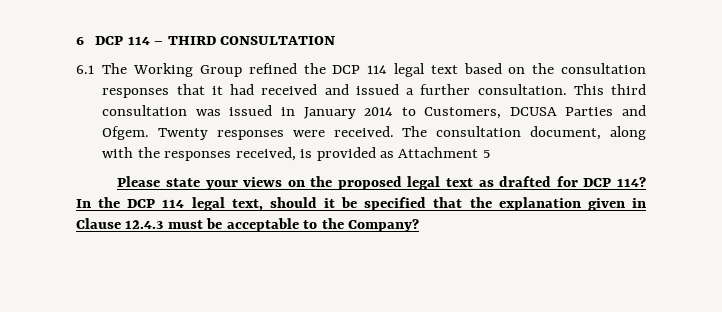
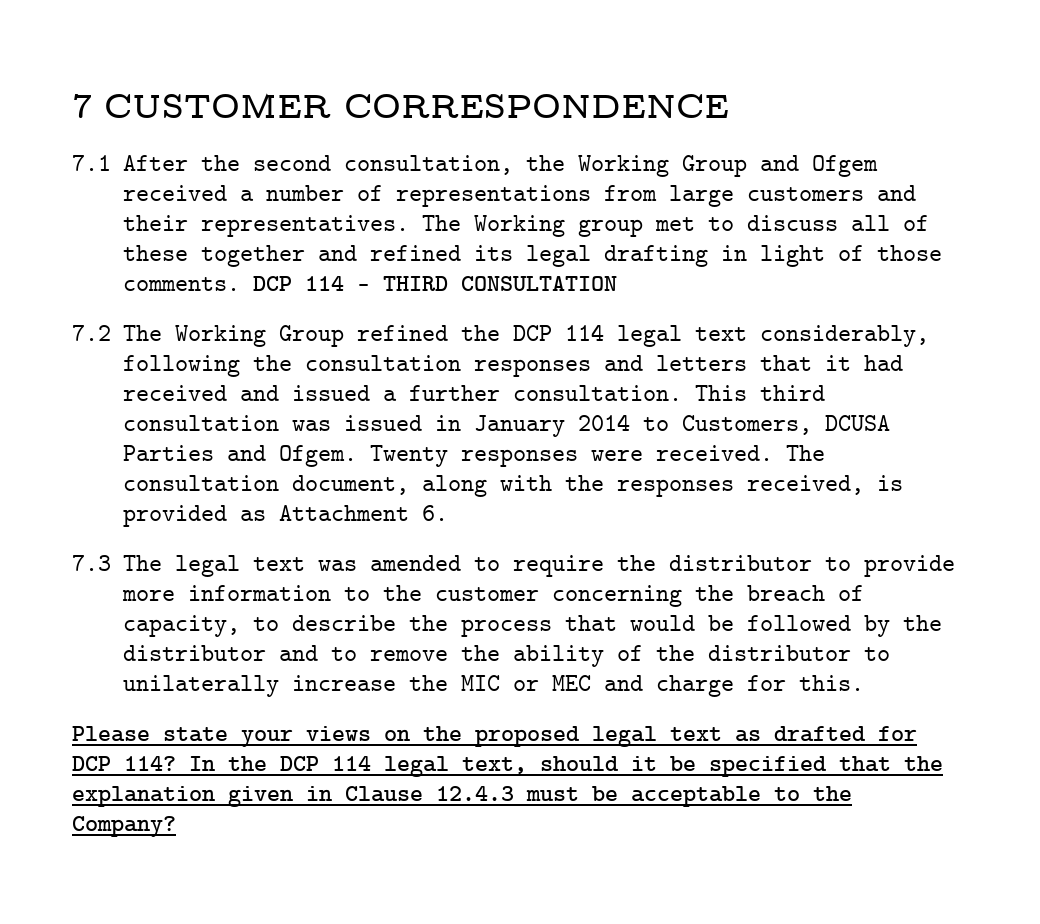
[76,37,84,45] 6 -> [72,93,730,118] [72,155,879,177] [123,185,917,207] [123,215,930,237] [123,245,943,267] [123,277,241,291] 7 CUSTOMER CORRESPONDENCE // 7.1 After the second consultation, the Working Group and Ofgem received a number of representations from large customers and their representatives. The Working group met to discuss all of these together and refined its legal drafting in light of those comments.
[76,65,94,74] 6.1 -> [72,325,111,341] 7.2
[463,63,526,74] based on -> [760,325,930,347] [123,355,241,377] considerably, following
(170, 93) none -> [604,355,748,371] and letters
[482,150,490,158] 5 -> [422,505,449,521] [72,555,956,577] [122,585,865,607] [123,615,943,637] [123,645,891,667] [123,675,865,697] 6. // 7.3 The legal text was amended to require the distributor to provide more information to the customer concerning the breach of capacity, to describe the process that would be followed by the distributor and to remove the ability of the distributor to unilaterally increase the MIC or MEC and charge for this.

